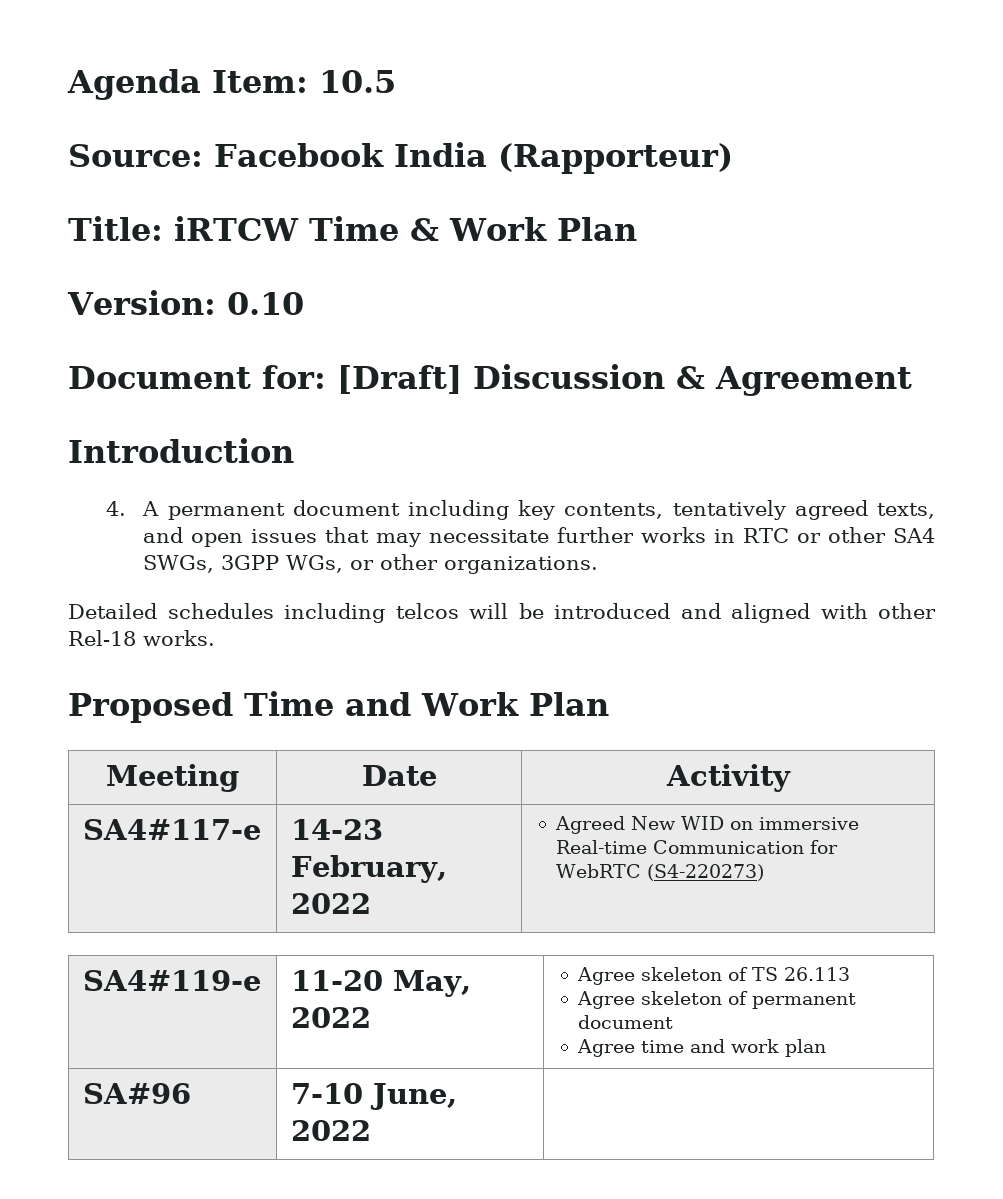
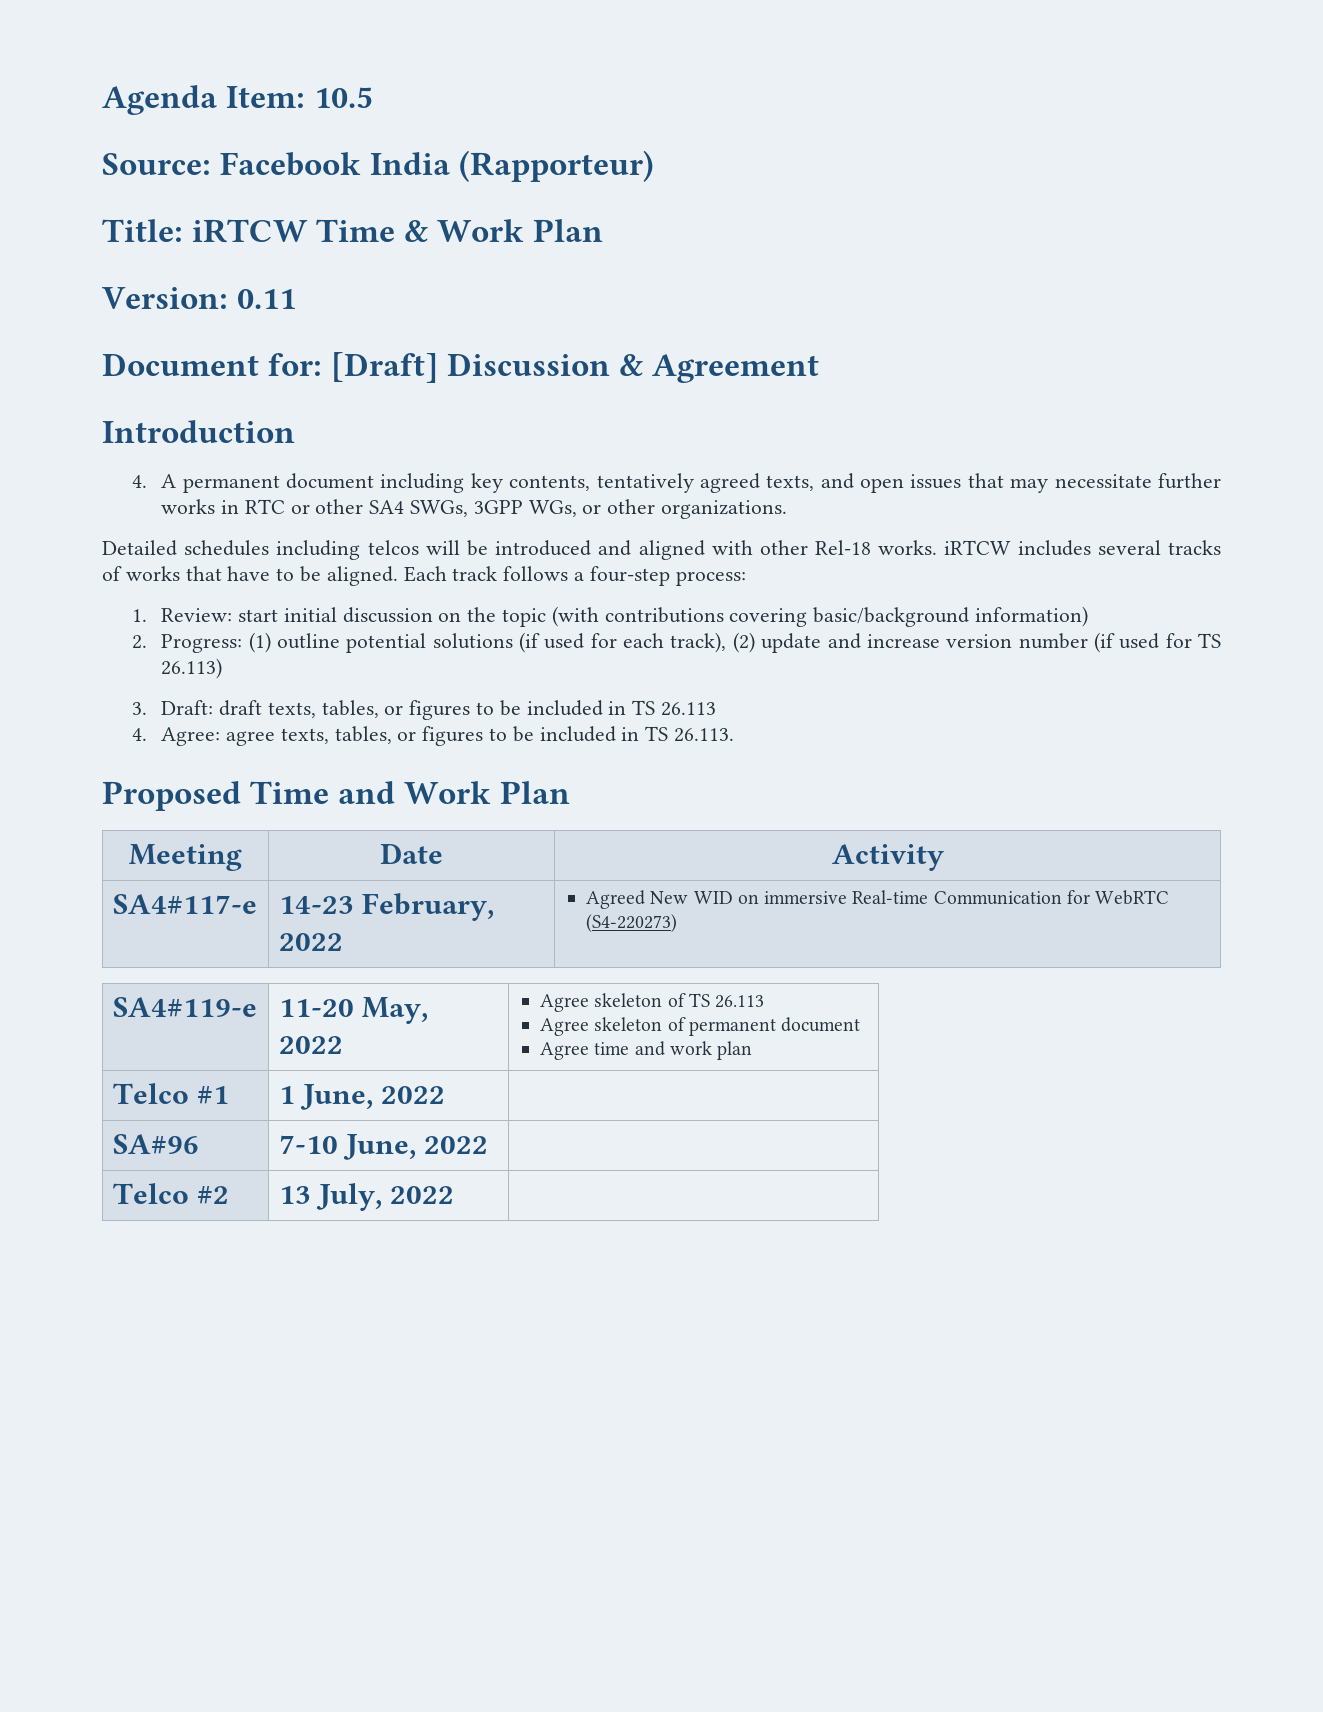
[226,292,304,315] 0.10 -> [237,289,297,309] 0.11
(215, 638) none -> [944,540,1221,556] [102,566,746,586] [131,606,1089,627] [131,632,1221,653] [161,658,223,679] [131,700,717,720] [131,726,735,746] iRTCW includes several tracks of works that have to be aligned. Each track follows a four-step process: // 1. Review: start initial discussion on the topic (with contributions covering basic/background information) // 2. Progress: (1) outline potential solutions (if used for each track), (2) update and increase version number (if used for TS 26.113) // 3. Draft: draft texts, tables, or figures to be included in TS 26.113 // 4. Agree: agree texts, tables, or figures to be included in TS 26.113.
(826, 1048) none -> [112,1083,229,1104] [278,1084,445,1110] // Telco #1 | 1 June, 2022 |
(371, 1130) none -> [112,1183,229,1204] [278,1183,454,1211] // Telco #2 | 13 July, 2022 |

